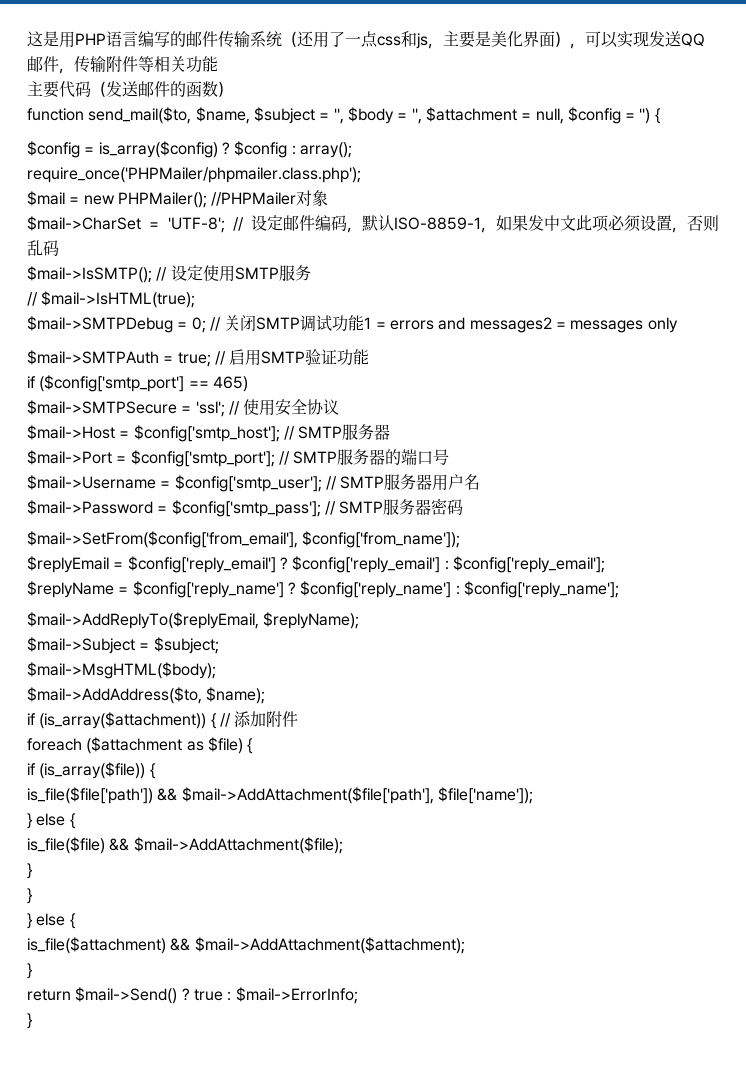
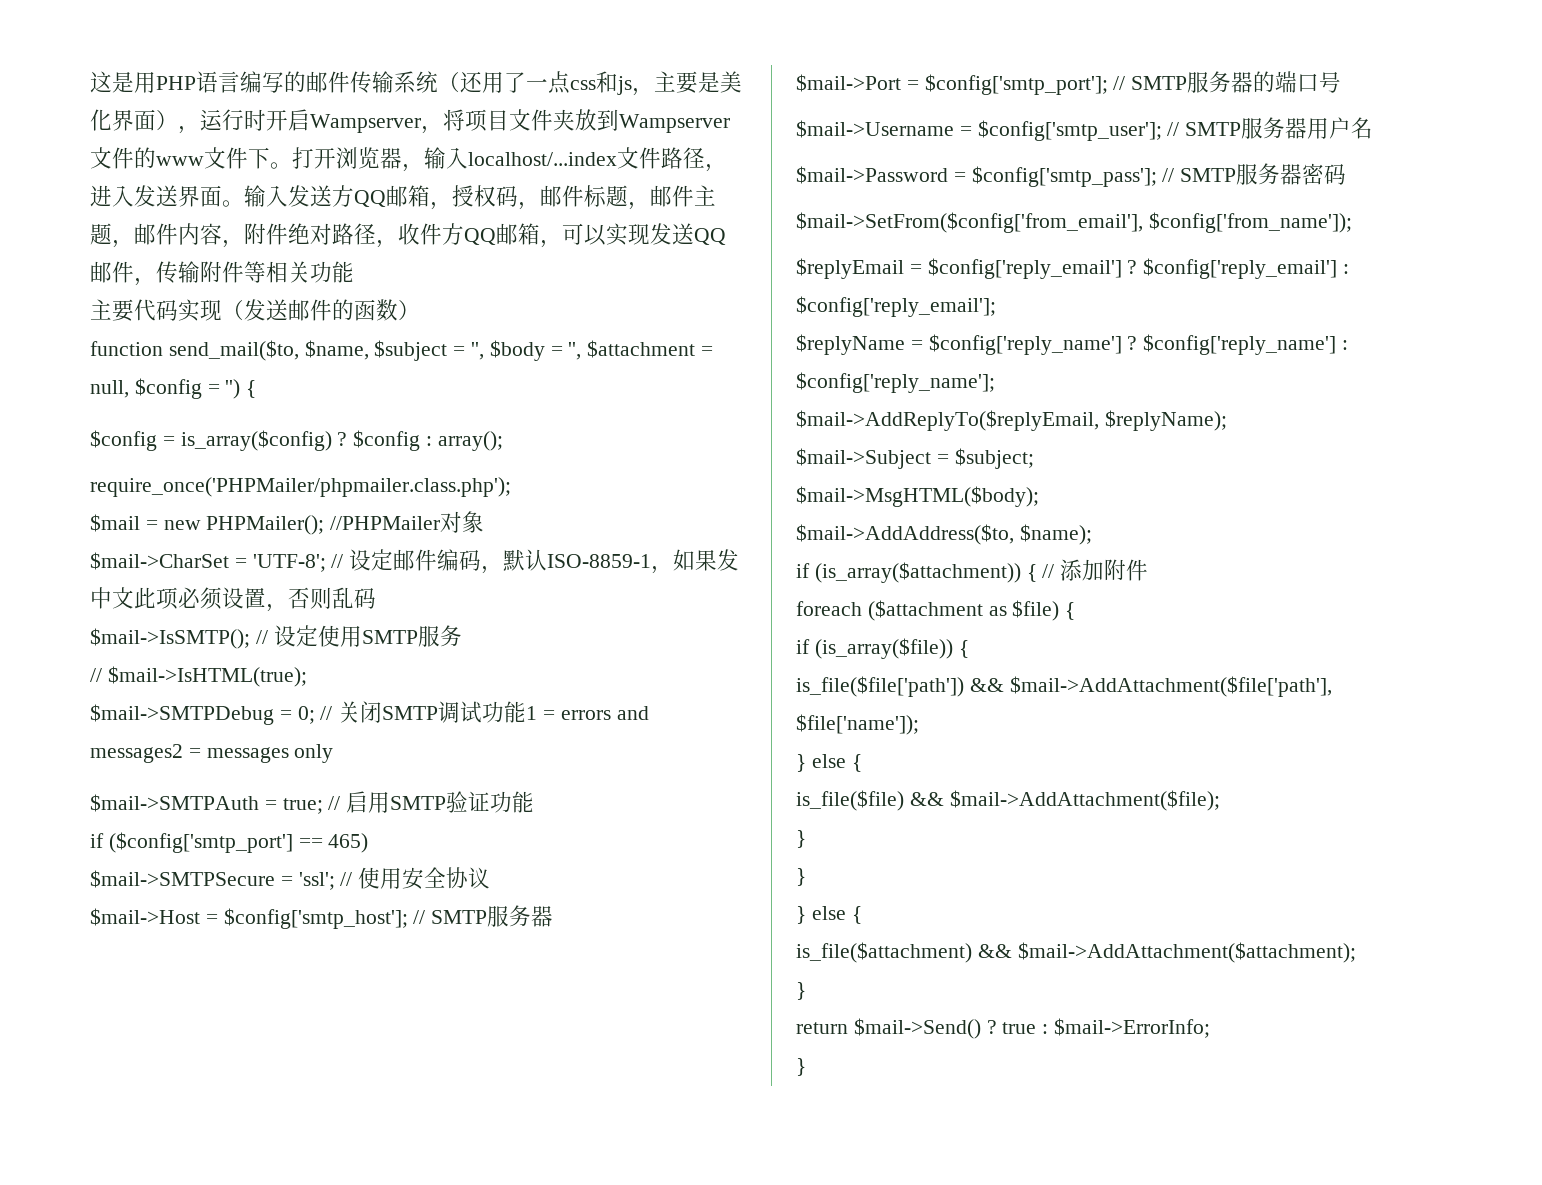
(585, 46) none -> [200,109,730,134] [90,147,727,172] [90,185,716,210] [90,223,562,248] 运行时开启Wampserver，将项目文件夹放到Wampserver文件的www文件下。打开浏览器，输入localhost/...index文件路径，进入发送界面。输入发送方QQ邮箱，授权码，邮件标题，邮件主题，邮件内容，附件绝对路径，收件方QQ邮箱，
(91, 89) none -> [178,299,222,322] 实现

